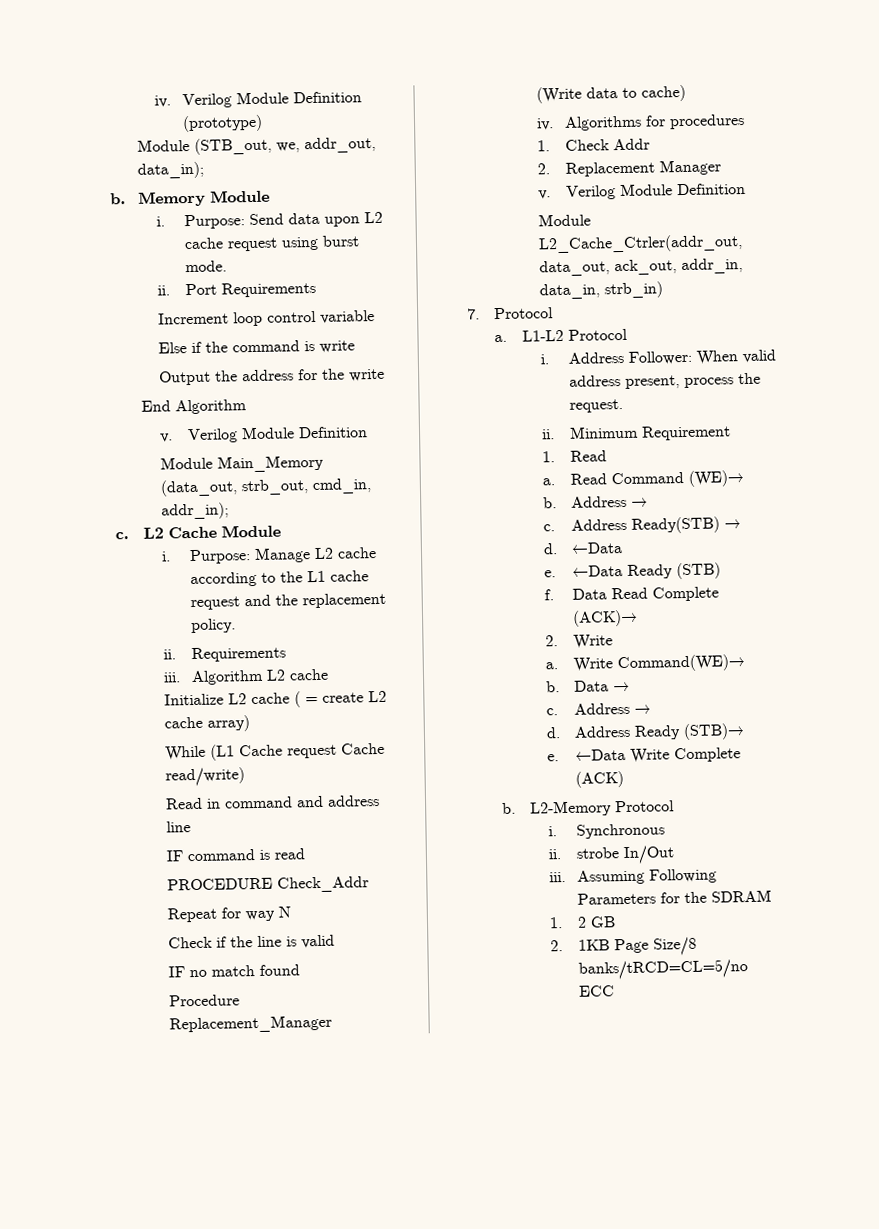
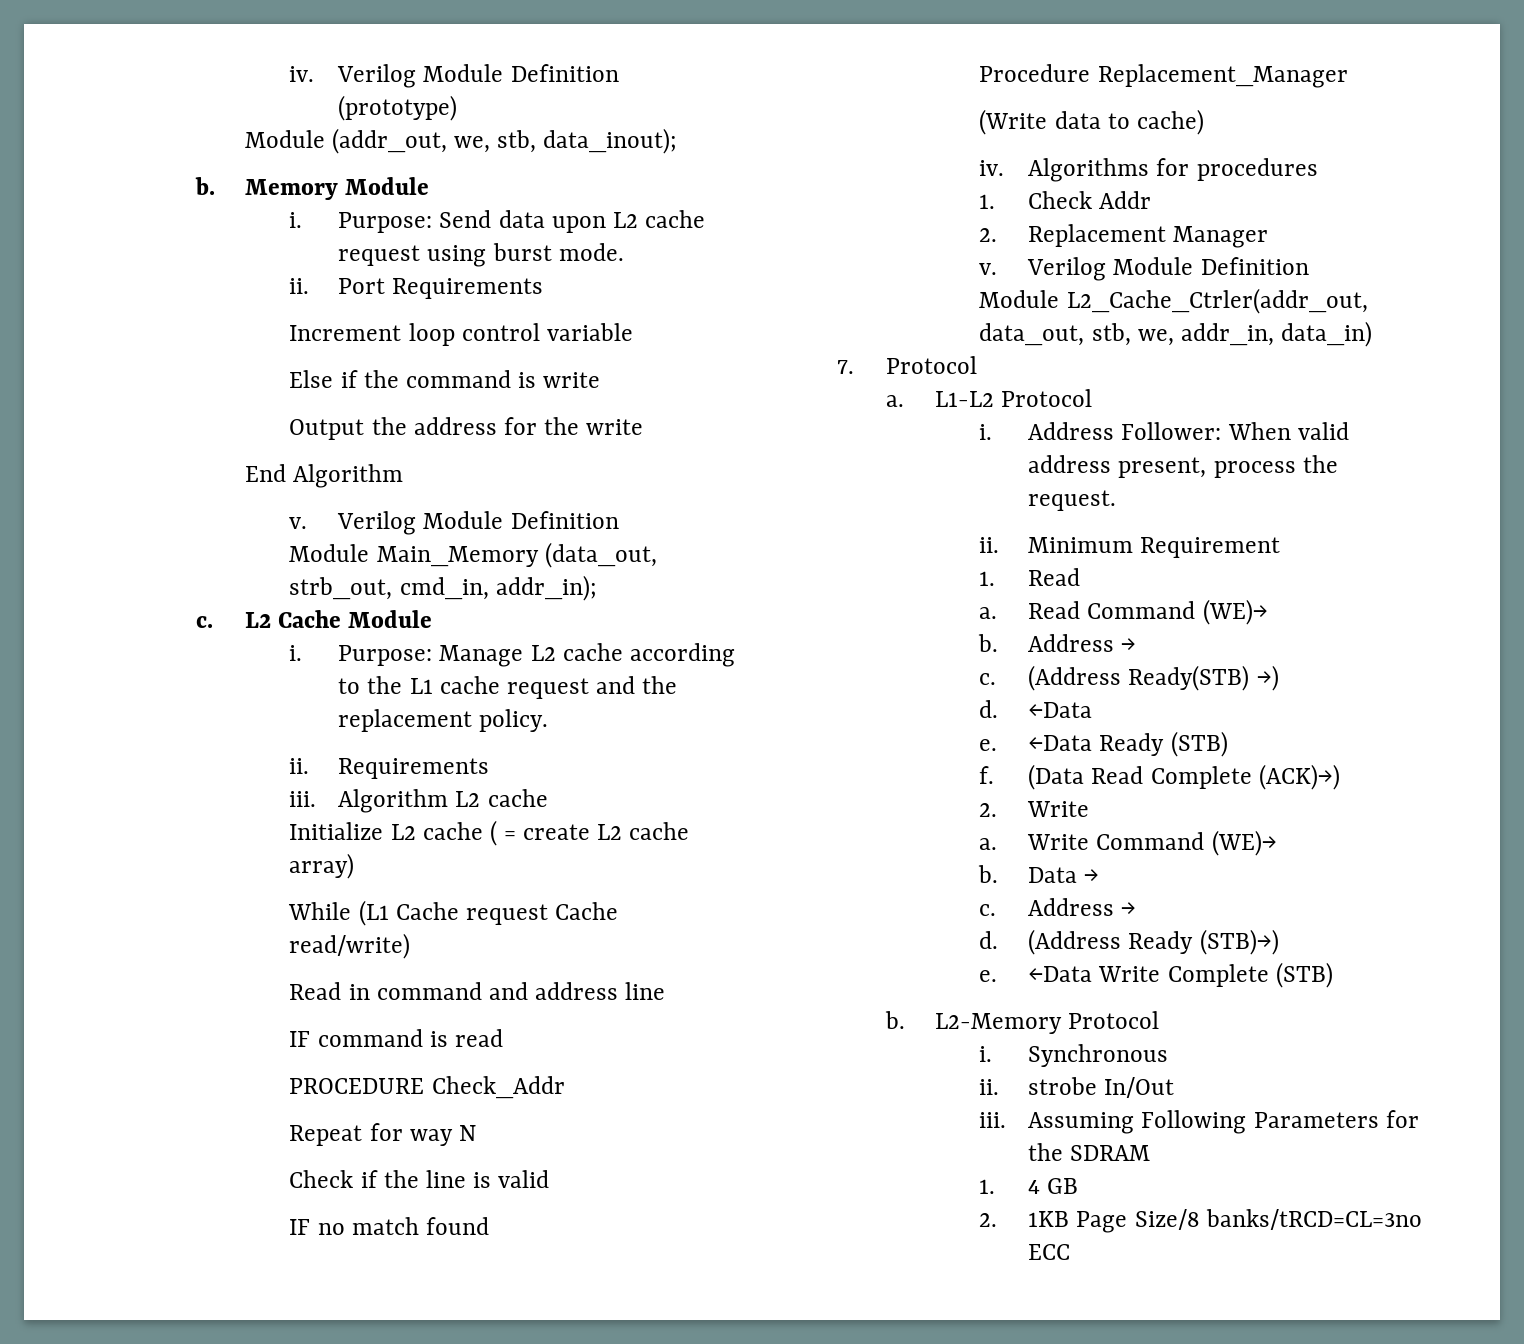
[193,136,376,155] [136,161,204,179] (STB_out, we, addr_out, data_in); -> [331,128,678,154] (addr_out, we, stb, data_inout);
[614,258,744,276] [539,281,664,300] ack_out, addr_in, data_in, strb_in) -> [1091,321,1373,347] stb, we, addr_in, data_in)
[571,516,742,534] Address Ready(STB) → -> [1028,665,1279,691] (Address Ready(STB) →)
[572,588,608,600] Data -> [1028,764,1085,790] (Data
[572,609,639,627] (ACK)→ -> [1258,764,1340,790] (ACK)→)
[617,654,746,673] Command(WE)→ -> [1096,830,1277,856] Command (WE)→
[574,723,746,741] Address Ready (STB)→ -> [1028,929,1279,955] (Address Ready (STB)→)
[575,771,625,788] (ACK) -> [1275,962,1333,988] (STB)
[577,916,588,928] 2 -> [1028,1180,1041,1194] 4
[578,959,749,980] banks/tRCD=CL=5/no -> [1205,1209,1422,1230] banks/tRCD=CL=3no

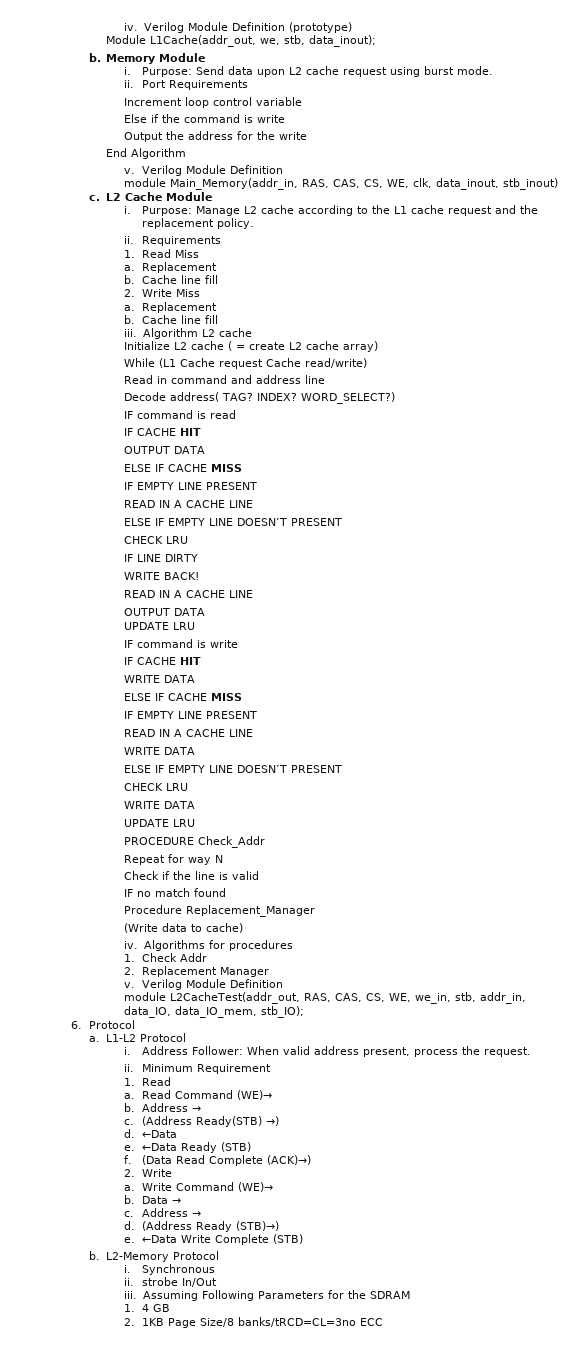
[331,128,447,154] (addr_out, -> [150,35,257,47] L1Cache(addr_out,
[289,542,657,568] [289,575,597,601] Module Main_Memory (data_out, strb_out, cmd_in, addr_in); -> [124,178,559,190] module Main_Memory(addr_in, RAS, CAS, CS, WE, clk, data_inout, stb_inout)
(490, 768) none -> [124,249,199,258] [124,262,217,273] [124,275,218,284] [124,289,200,297] [124,302,217,313] [124,315,218,324] // 1. Read Miss // a. Replacement // b. Cache line fill // 2. Write Miss // a. Replacement // b. Cache line fill
(666, 991) none -> [124,392,396,404] // Decode address( TAG? INDEX? WORD_SELECT?)
(503, 1038) none -> [124,428,202,436] [124,446,206,454] [124,464,243,472] [124,482,258,490] [124,500,254,508] [124,518,343,526] [124,536,189,544] [124,554,199,562] [124,572,200,580] [124,590,254,598] [124,608,206,616] [124,622,196,630] [124,639,239,648] [124,657,202,665] [124,675,196,683] [124,693,243,701] [124,711,258,719] [124,729,254,737] [124,747,196,755] [124,765,343,773] [124,783,189,791] [124,801,196,809] [124,819,196,827] // IF CACHE HIT // OUTPUT DATA // ELSE IF CACHE MISS // IF EMPTY LINE PRESENT // READ IN A CACHE LINE // ELSE IF EMPTY LINE DOESN’T PRESENT // CHECK LRU // IF LINE DIRTY // WRITE BACK! // READ IN A CACHE LINE // OUTPUT DATA // UPDATE LRU // IF command is write // IF CACHE HIT // WRITE DATA // ELSE IF CACHE MISS // IF EMPTY LINE PRESENT // READ IN A CACHE LINE // WRITE DATA // ELSE IF EMPTY LINE DOESN’T PRESENT // CHECK LRU // WRITE DATA // UPDATE LRU
[979,288,1368,314] [979,321,1373,347] [836,360,854,374] Module L2_Cache_Ctrler(addr_out, data_out, stb, we, addr_in, data_in) // 7. -> [124,992,527,1004] [124,1006,305,1018] [70,1021,82,1029] module L2CacheTest(addr_out, RAS, CAS, CS, WE, we_in, stb, addr_in, data_IO, data_IO_mem, stb_IO); // 6.

